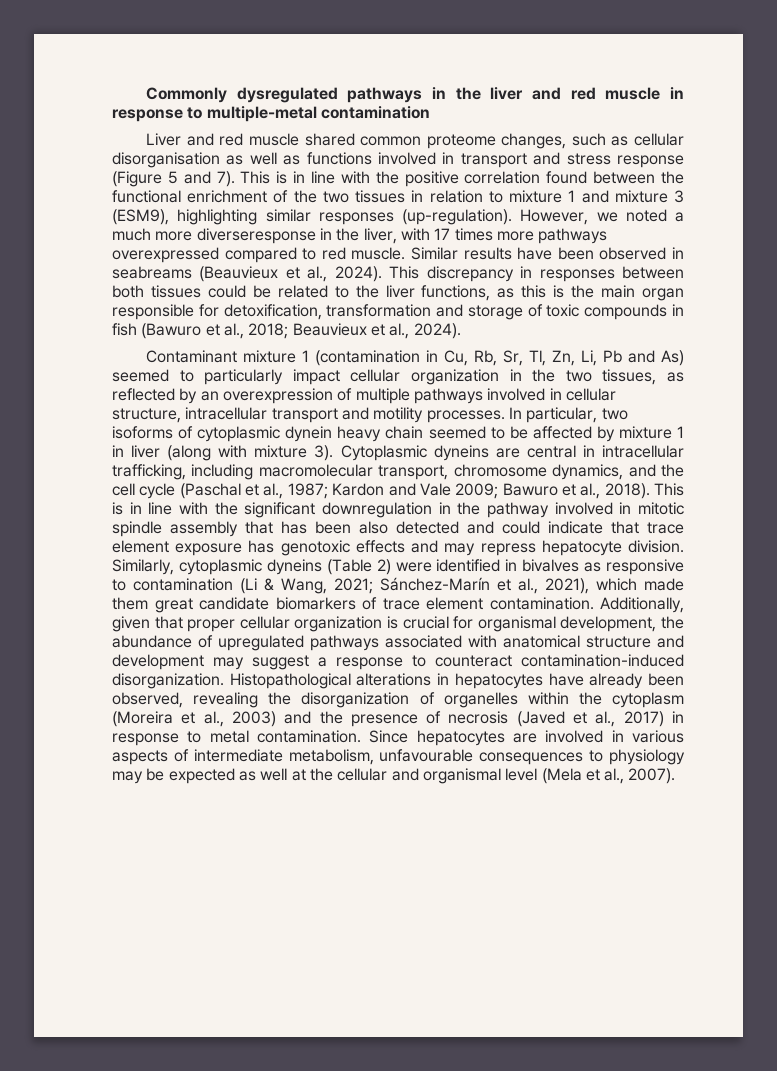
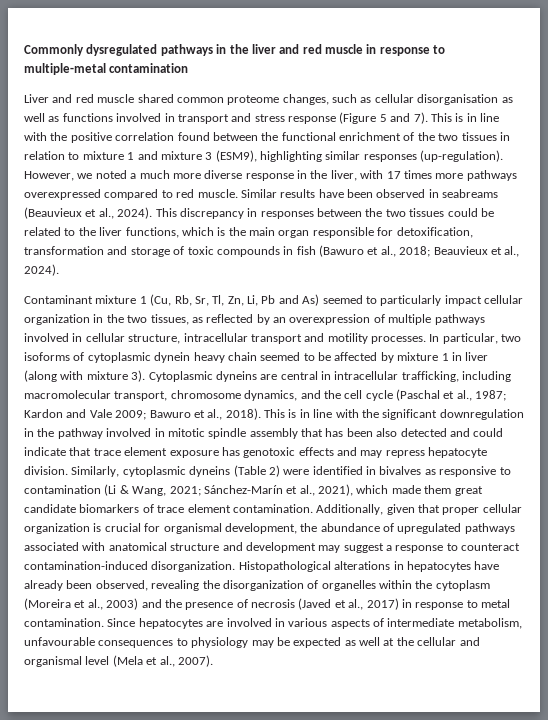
[196,228,316,244] diverseresponse -> [204,170,294,181] diverse response
[112,285,144,298] both -> [365,208,406,217] the two
[497,285,547,298] as this -> [181,227,214,236] which
[315,350,469,366] (contamination in Cu, -> [150,294,172,306] (Cu,

